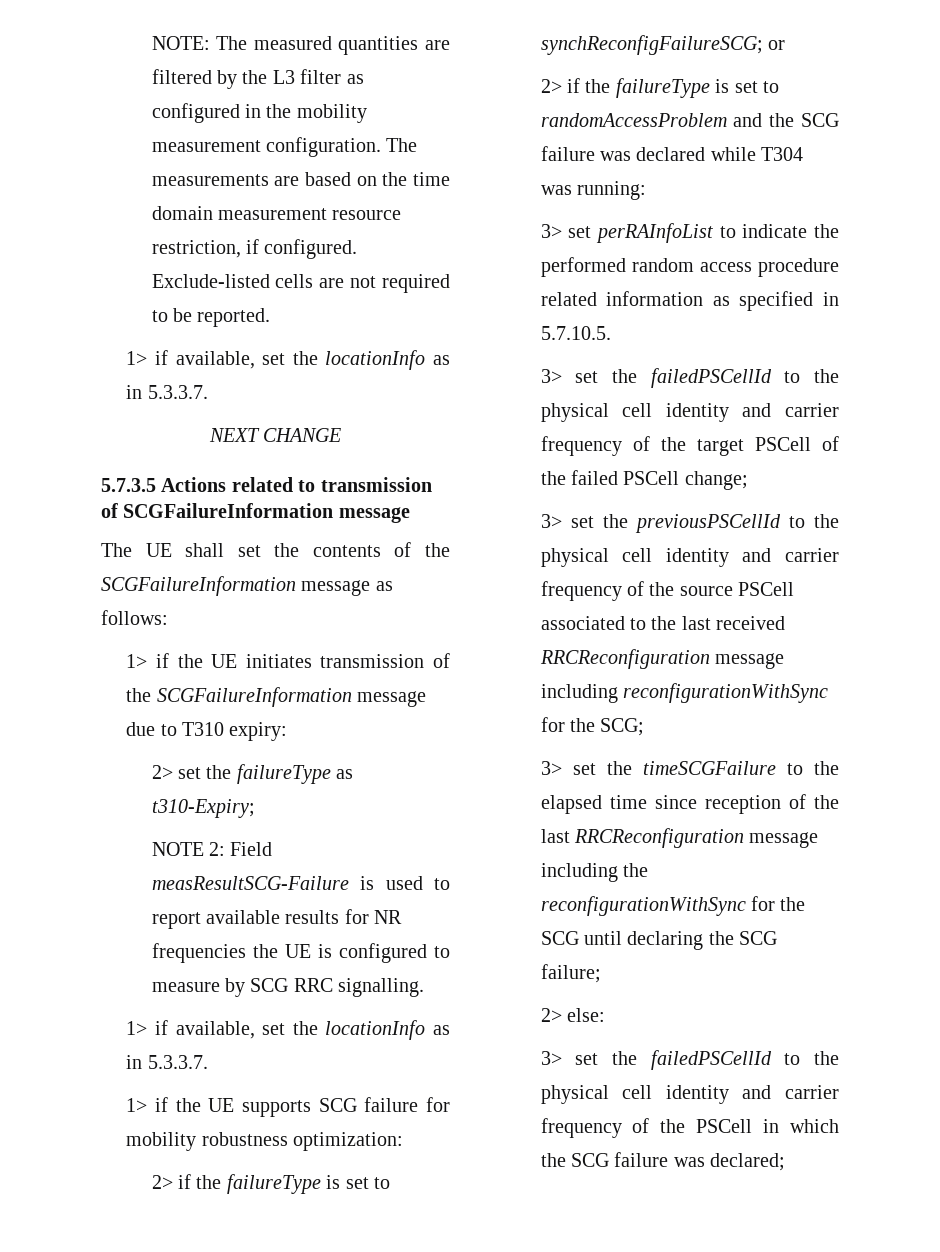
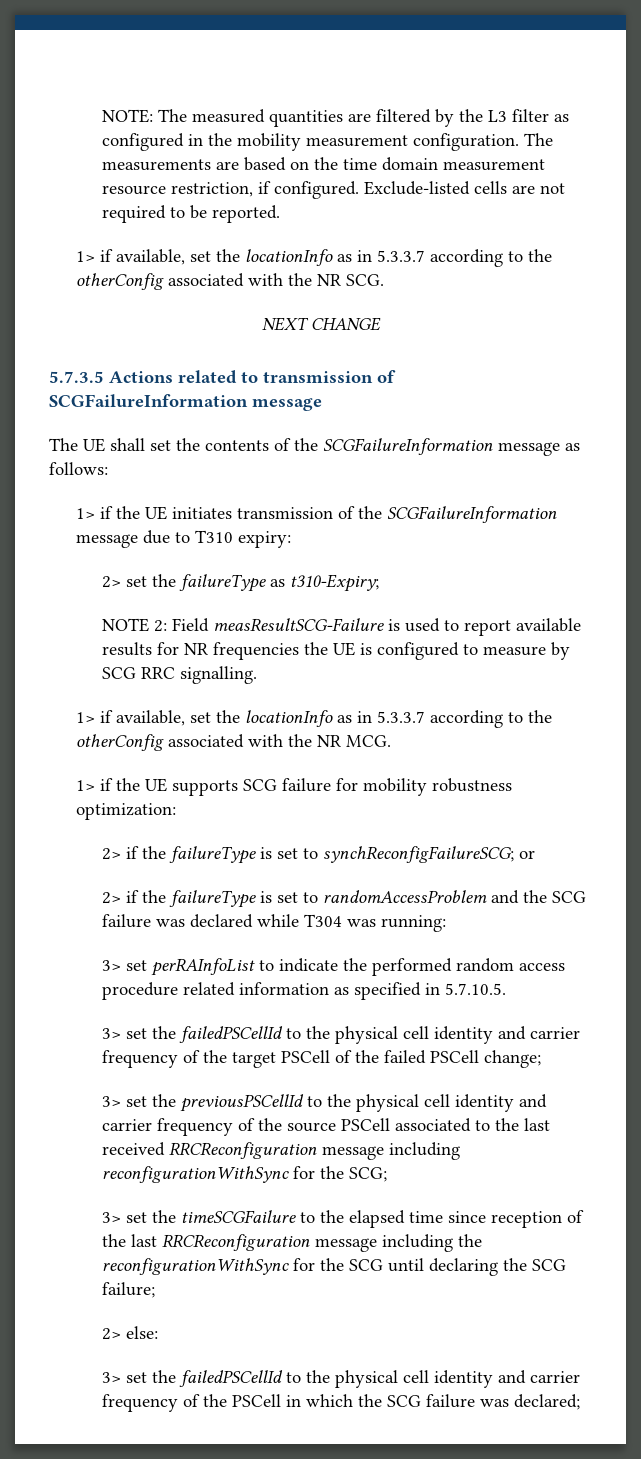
[147,385,208,399] 5.3.3.7. -> [376,249,552,267] [75,273,384,290] 5.3.3.7 according to the otherConfig associated with the NR SCG.
[147,1055,208,1069] 5.3.3.7. -> [376,710,552,728] [75,734,391,751] 5.3.3.7 according to the otherConfig associated with the NR MCG.

